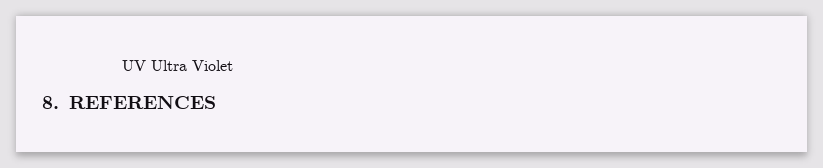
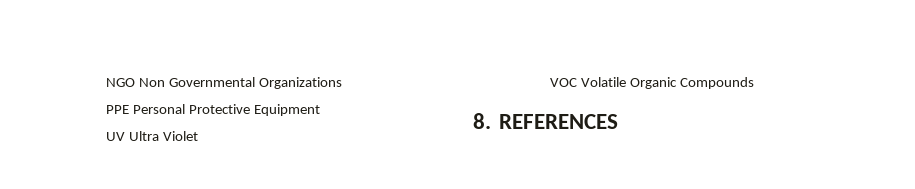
(122, 65) none -> [106,77,343,89] [106,104,321,116] NGO Non Governmental Organizations // PPE Personal Protective Equipment //
(234, 65) none -> [550,77,755,89] // VOC Volatile Organic Compounds

